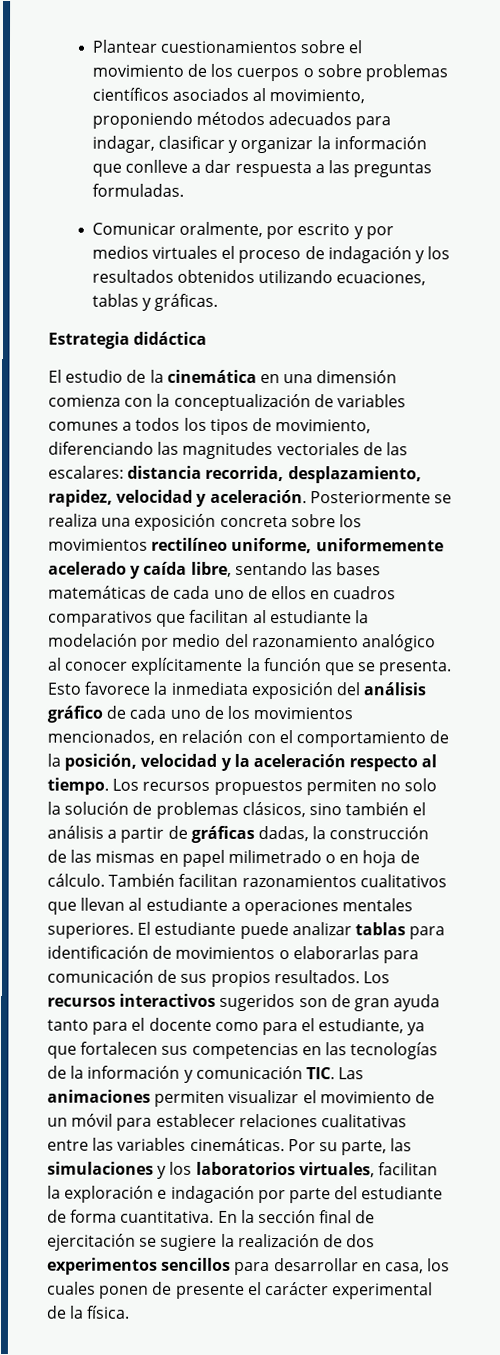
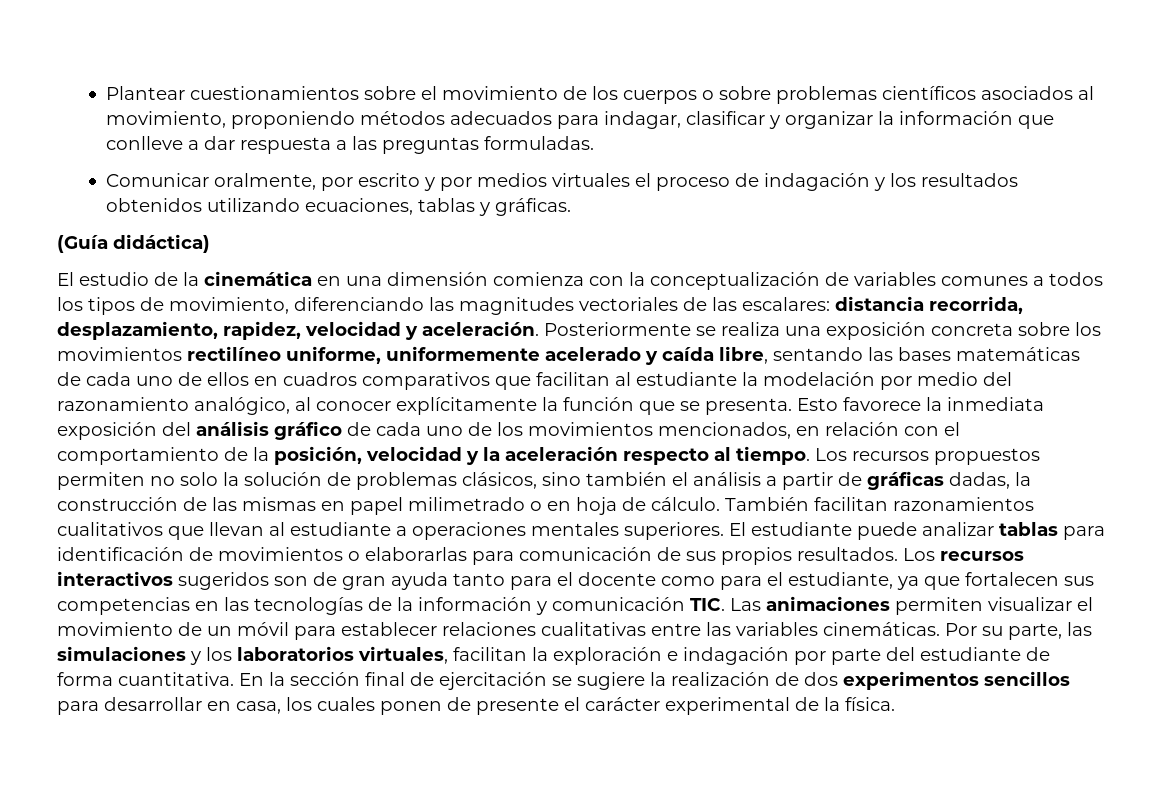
[48,331,208,349] Estrategia didáctica -> [57,234,210,253] (Guía didáctica)
[361,634,436,652] analógico -> [194,397,290,415] analógico,

